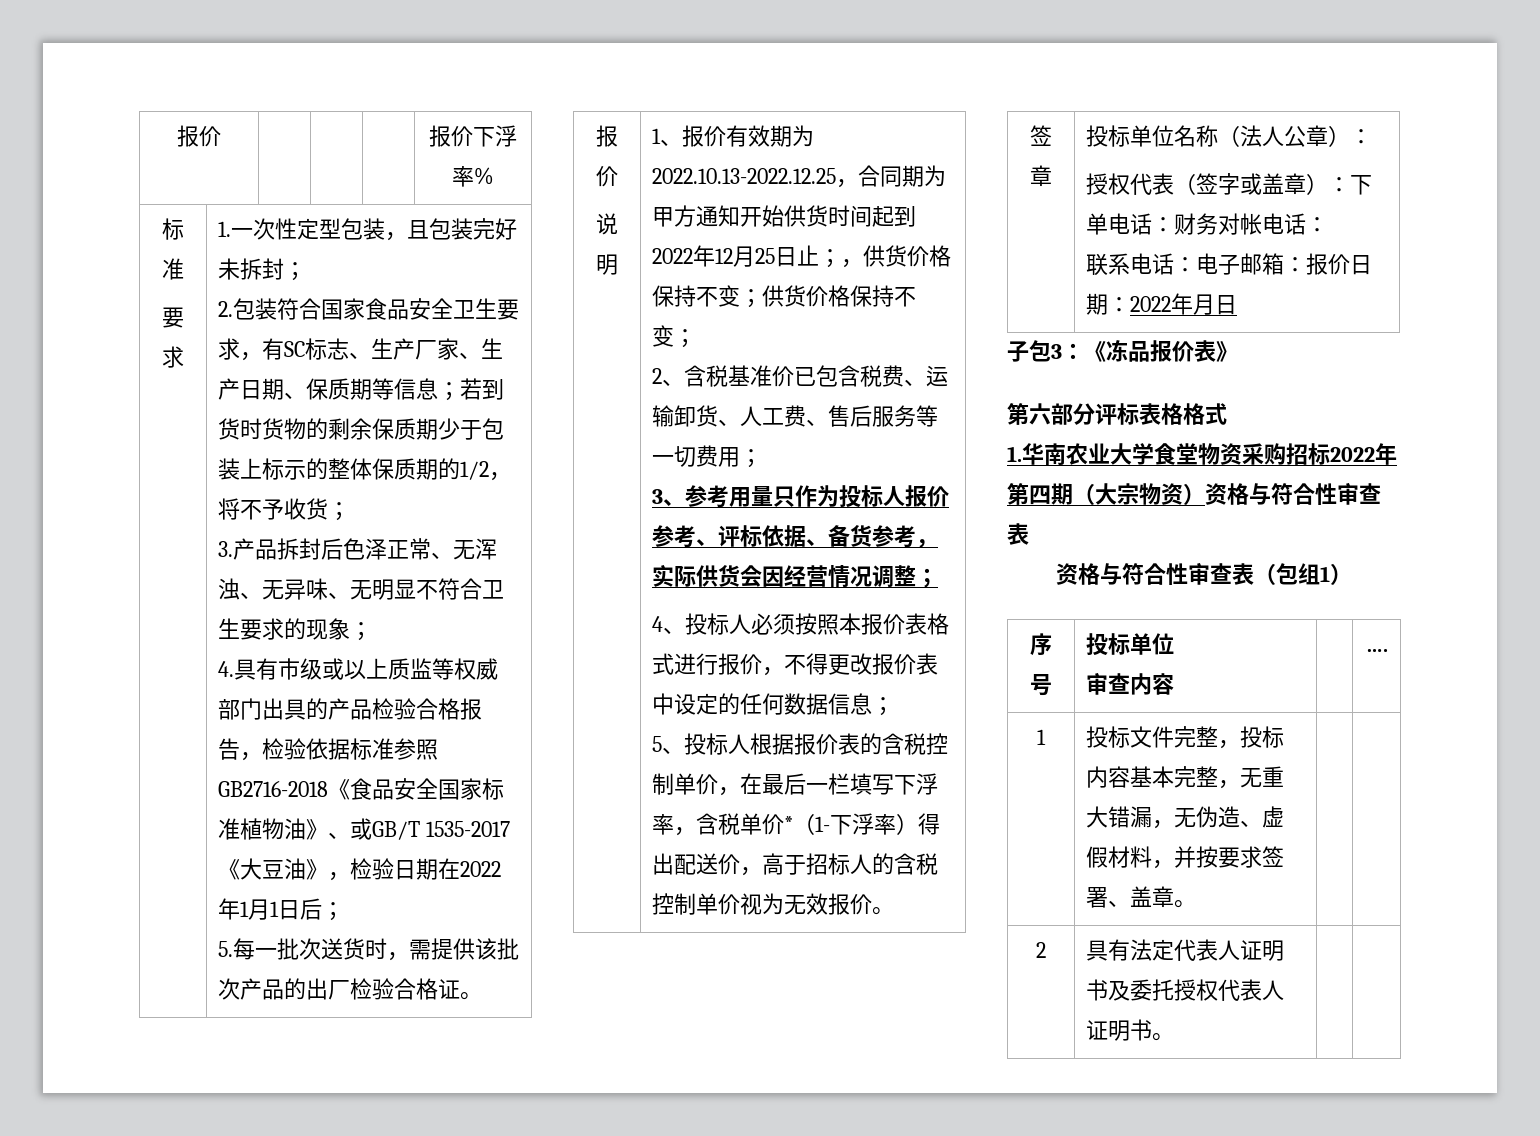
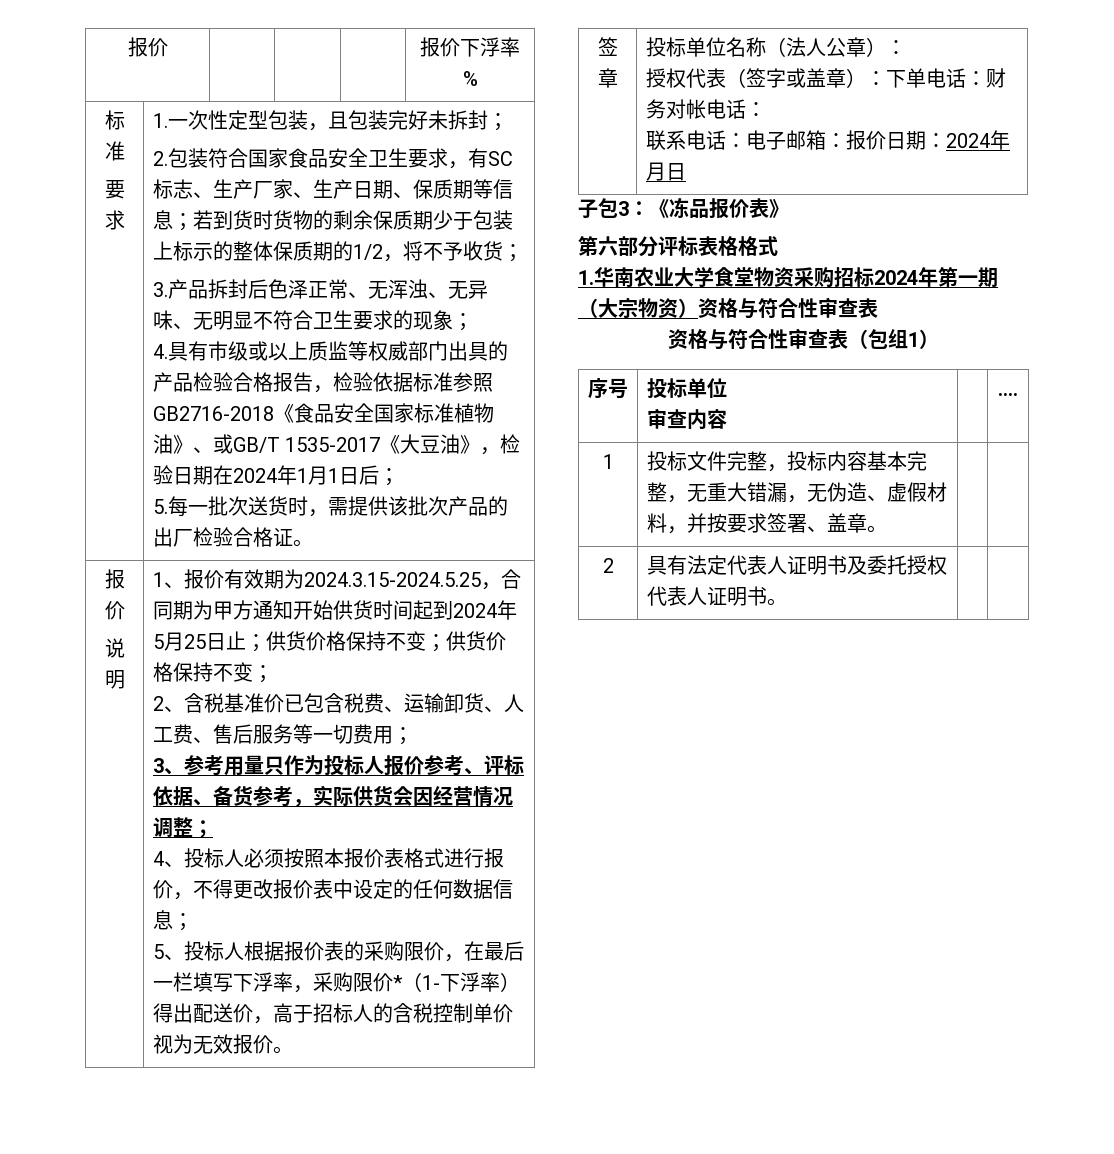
[460,861,502,877] 2022 -> [232,468,277,483] 2024
[652,168,837,184] 2022.10.13-2022.12.25 -> [303,572,481,587] 2024.3.15-2024.5.25
[652,245,734,267] 2022年12 -> [452,600,517,620] [152,634,164,649] 2024年5
[841,259,864,268] ， -> (266, 643) none
[882,733,949,755] [652,773,697,795] 含税控制单 -> [363,941,424,961] 采购限
[696,813,763,835] 含税单 -> [312,972,373,992] 采购限
[1130,296,1172,312] 2022 -> [945,133,990,148] 2024
[1330,443,1397,465] [1007,483,1051,505] 2022年第四 -> [874,267,978,287] 2024年第一

